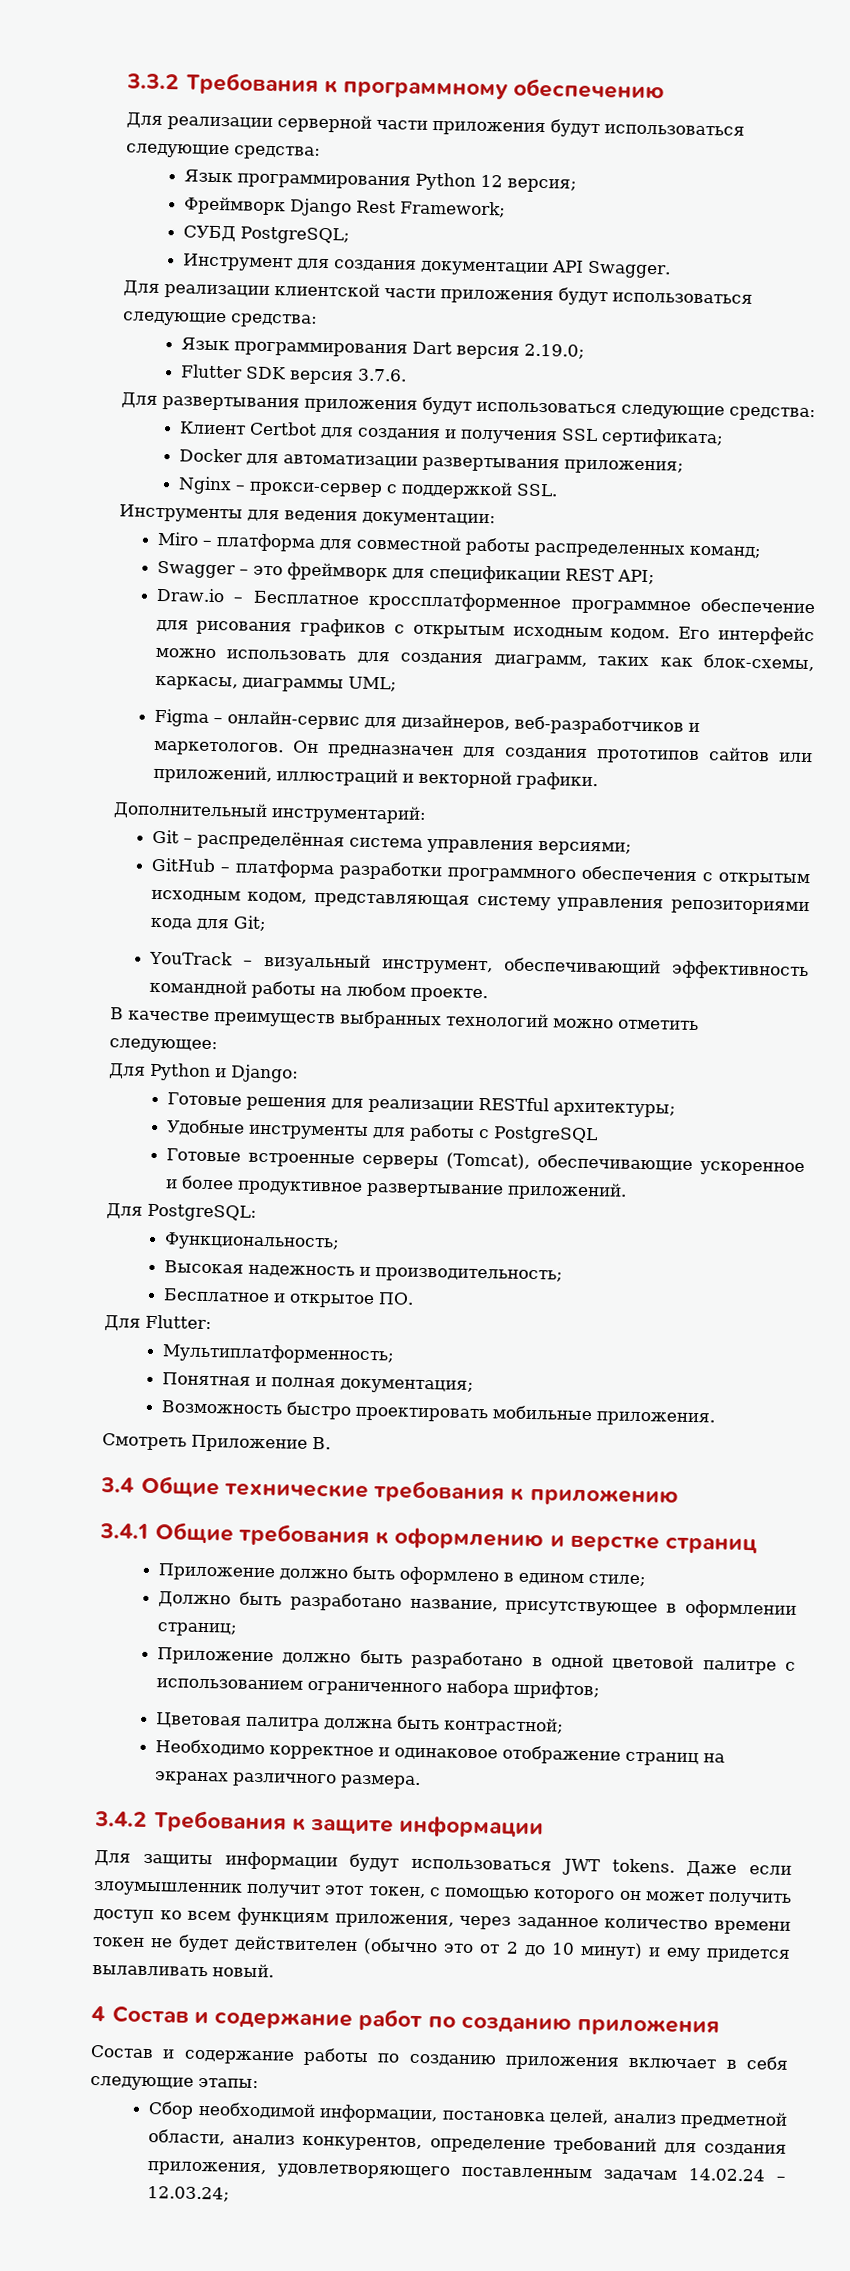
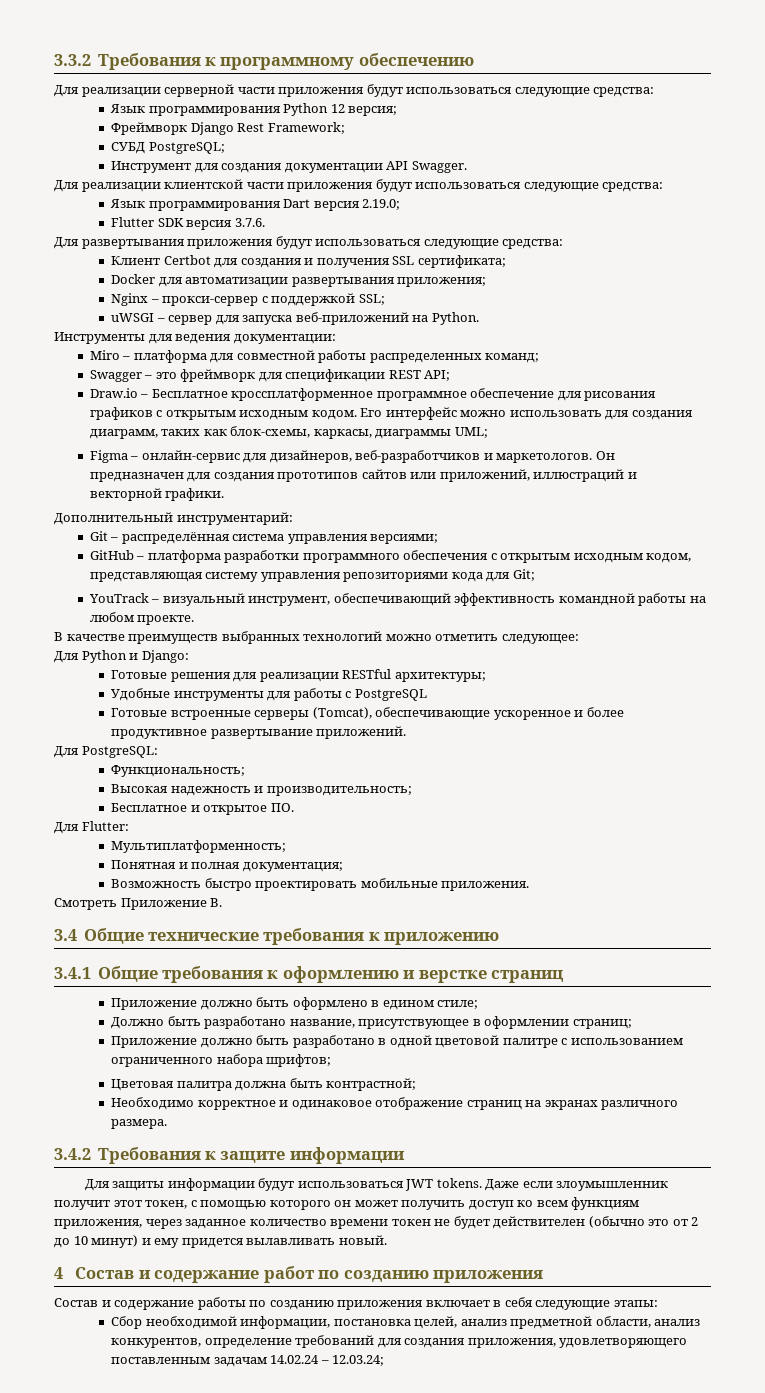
[516,483,559,497] SSL. -> [358,294,385,305] [111,312,479,325] SSL; // uWSGI – сервер для запуска веб-приложений на Python.

